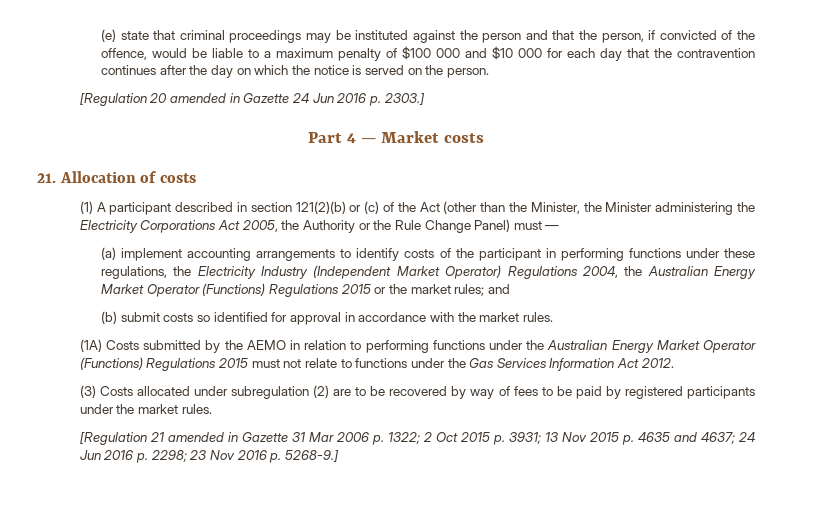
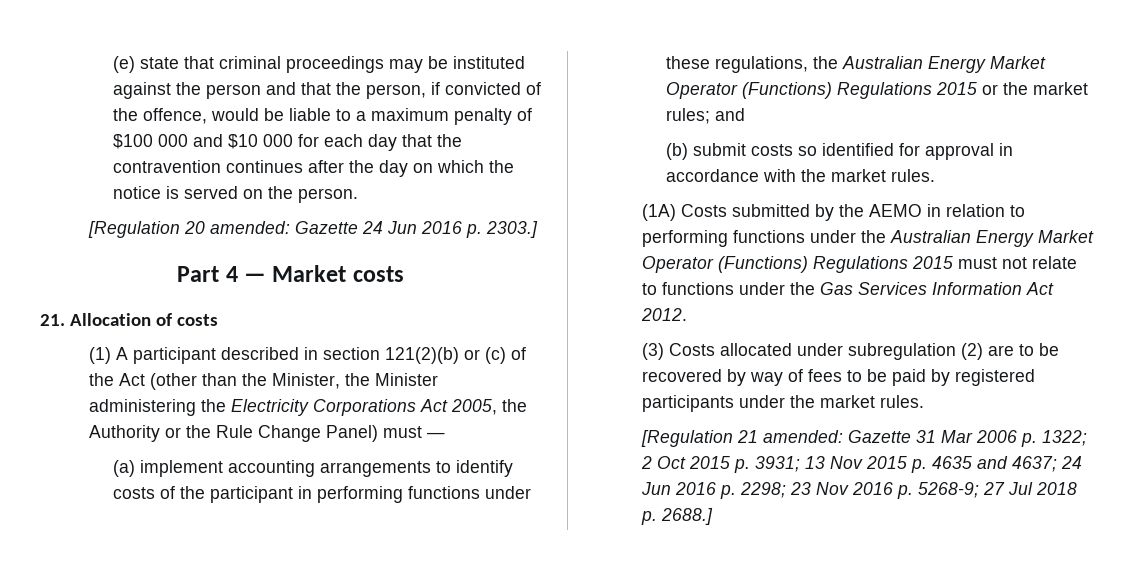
[169,93,240,103] amended in -> [209,221,290,234] amended:
[197,265,643,279] Electricity Industry (Independent Market Operator) Regulations 2004, the -> (838, 62) none
[167,432,238,442] amended in -> [762,430,843,443] amended:
[284,450,339,462] 5268-9.] -> [917,482,1077,498] [640,508,713,525] 5268-9; 27 Jul 2018 p. 2688.]

